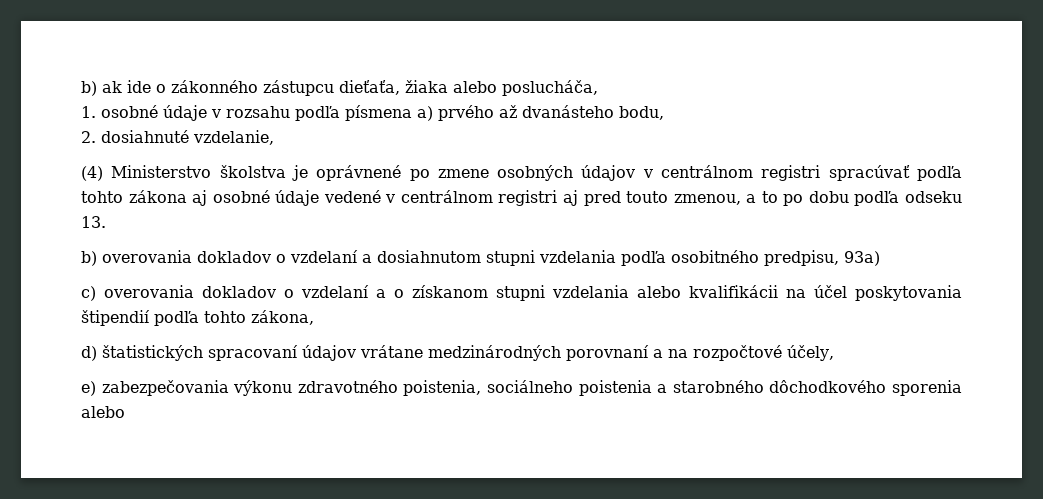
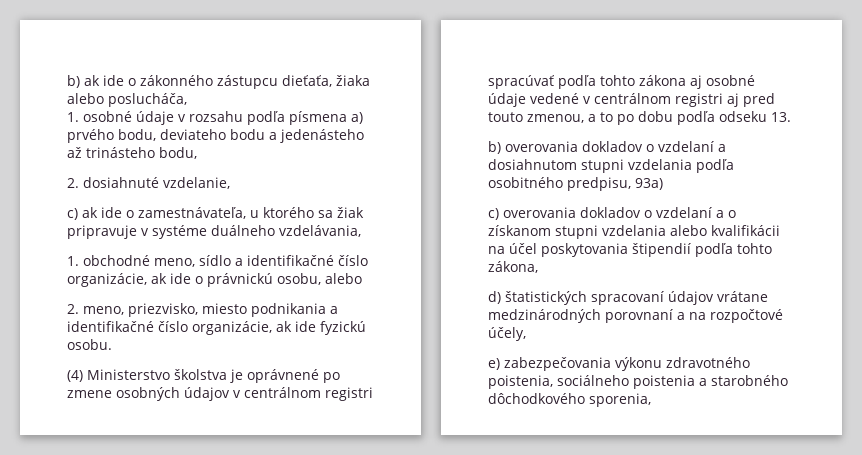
[499,105,664,120] [81,130,274,145] až dvanásteho bodu, // 2. dosiahnuté vzdelanie, -> [118,129,364,143] [67,147,197,159] [67,177,230,189] [67,207,364,220] [67,225,361,239] [67,255,368,267] [67,273,362,287] [67,303,338,317] [67,321,366,335] [67,339,112,350] bodu, deviateho bodu a jedenásteho až trinásteho bodu, // 2. dosiahnuté vzdelanie, // c) ak ide o zamestnávateľa, u ktorého sa žiak pripravuje v systéme duálneho vzdelávania, // 1. obchodné meno, sídlo a identifikačné číslo organizácie, ak ide o právnickú osobu, alebo // 2. meno, priezvisko, miesto podnikania a identifikačné číslo organizácie, ak ide fyzickú osobu.
[892,380,963,396] [81,406,125,418] sporenia alebo -> [589,393,651,407] sporenia,

